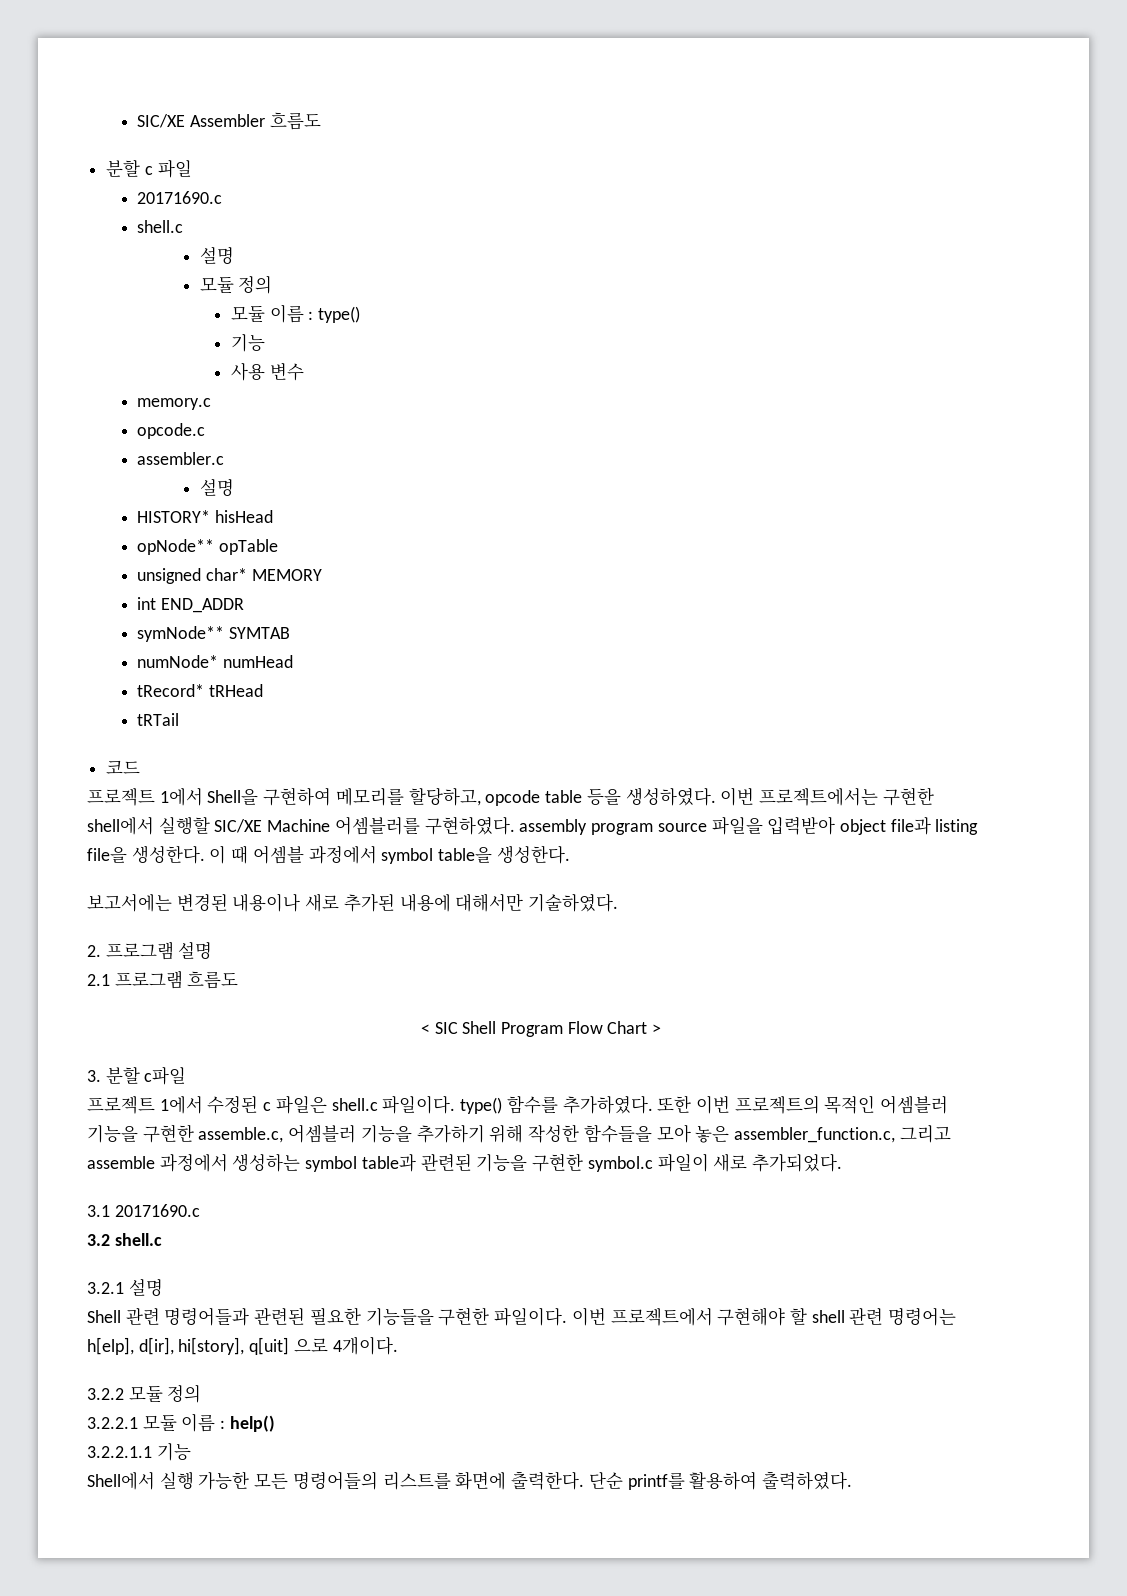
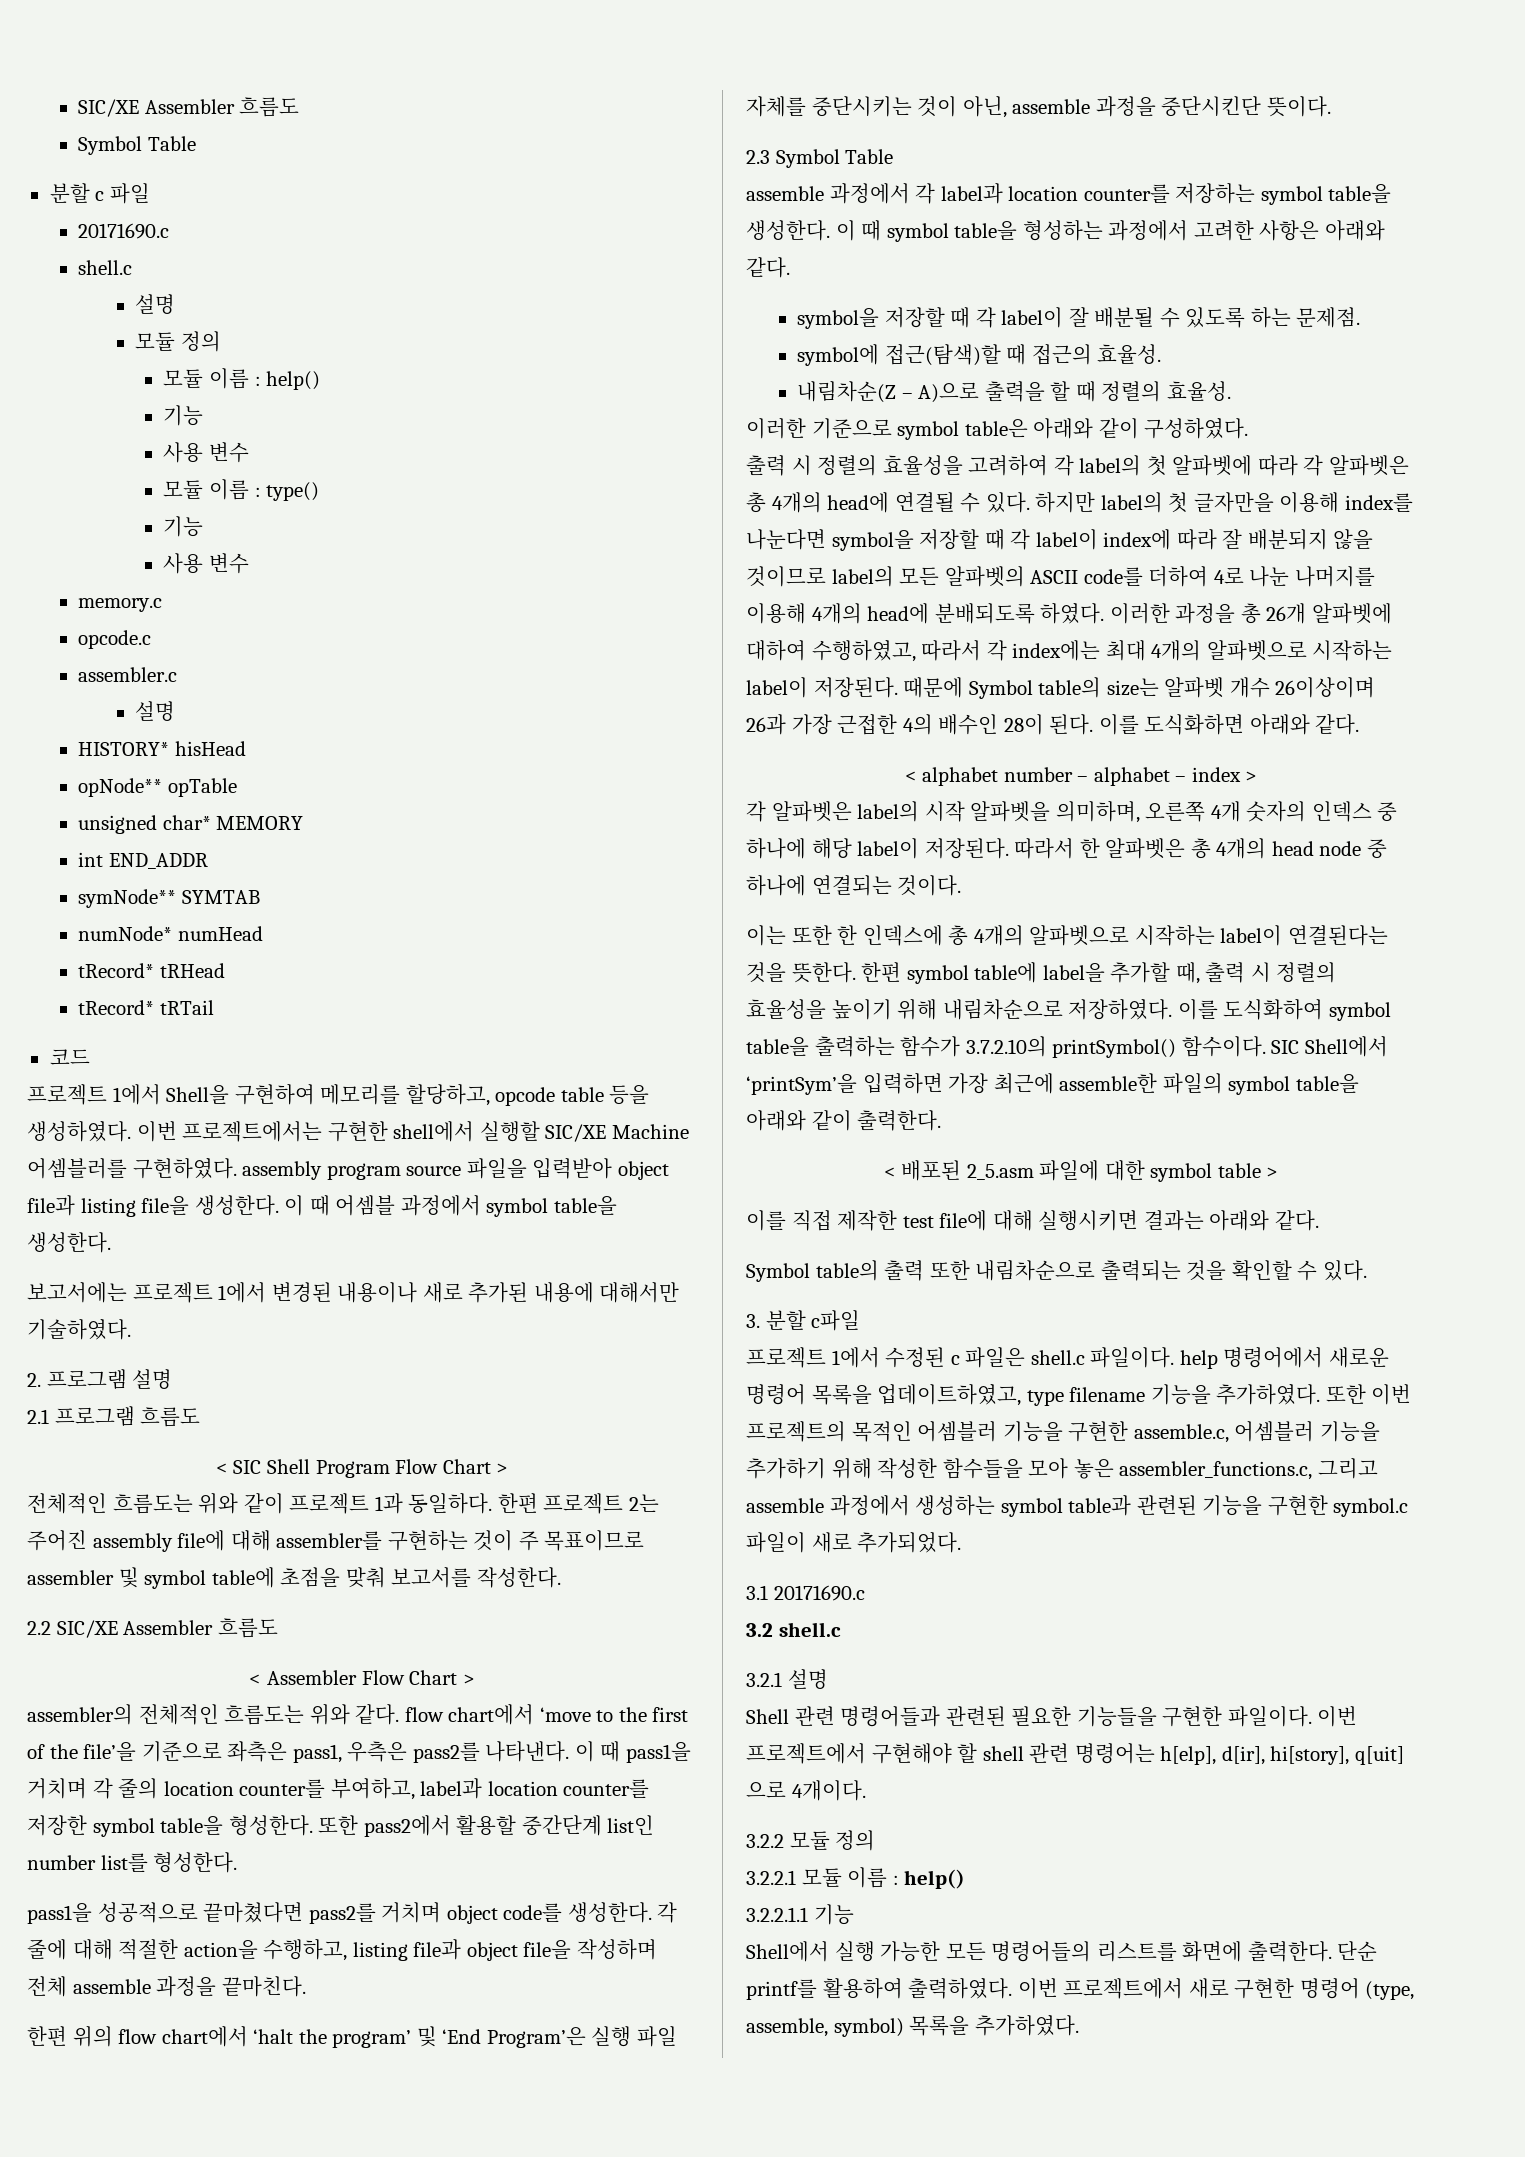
[137,112,321,130] SIC/XE Assembler 흐름도 -> [78,97,300,117] [78,136,196,155] SIC/XE Assembler 흐름도 // Symbol Table
(273, 284) none -> [163,368,321,390] [163,405,204,426] [163,442,250,463] // 모듈 이름 : help() // 기능 // 사용 변수
(264, 690) none -> [78,1000,155,1015] tRecord*
(172, 902) none -> [132,1282,267,1303] 프로젝트 1에서
(662, 1029) none -> [27,1493,659,1514] [27,1530,645,1552] [27,1567,561,1589] [27,1618,278,1638] [249,1670,475,1685] [27,1704,689,1725] [27,1741,691,1763] [27,1778,650,1800] [27,1815,655,1837] [27,1852,238,1873] [27,1902,678,1924] [27,1939,657,1961] [27,1976,306,1997] [27,2026,677,2048] [746,96,1331,118] [746,149,894,168] [746,183,1392,205] [746,220,1385,242] [746,257,790,278] [797,307,1361,329] [797,344,1162,366] [797,381,1231,403] [746,418,1249,440] [746,455,1409,476] [746,492,1413,513] [746,529,1374,551] [746,566,1375,587] [746,603,1392,624] [746,640,1393,662] [746,677,1376,699] [746,714,1360,735] [904,767,1258,786] [746,801,1398,823] [746,838,1387,859] [746,875,962,896] [746,925,1388,946] [746,962,1337,984] [746,999,1391,1021] [746,1036,1388,1058] [746,1073,1359,1095] [746,1110,942,1131] [883,1160,1279,1182] [746,1210,1319,1231] [746,1260,1367,1282] // 전체적인 흐름도는 위와 같이 프로젝트 1과 동일하다. 한편 프로젝트 2는 주어진 assembly file에 대해 assembler를 구현하는 것이 주 목표이므로 assembler 및 symbol table에 초점을 맞춰 보고서를 작성한다. // 2.2 SIC/XE Assembler 흐름도 // < Assembler Flow Chart > // assembler의 전체적인 흐름도는 위와 같다. flow chart에서 ‘move to the first of the file’을 기준으로 좌측은 pass1, 우측은 pass2를 나타낸다. 이 때 pass1을 거치며 각 줄의 location counter를 부여하고, label과 location counter를 저장한 symbol table을 형성한다. 또한 pass2에서 활용할 중간단계 list인 number list를 형성한다. // pass1을 성공적으로 끝마쳤다면 pass2를 거치며 object code를 생성한다. 각 줄에 대해 적절한 action을 수행하고, listing file과 object file을 작성하며 전체 assemble 과정을 끝마친다. // 한편 위의 flow chart에서 ‘halt the program’ 및 ‘End Program’은 실행 파일 자체를 중단시키는 것이 아닌, assemble 과정을 중단시킨단 뜻이다. // 2.3 Symbol Table // assemble 과정에서 각 label과 location counter를 저장하는 symbol table을 생성한다. 이 때 symbol table을 형성하는 과정에서 고려한 사항은 아래와 같다. // symbol을 저장할 때 각 label이 잘 배분될 수 있도록 하는 문제점. // symbol에 접근(탐색)할 때 접근의 효율성. // 내림차순(Z – A)으로 출력을 할 때 정렬의 효율성. // 이러한 기준으로 symbol table은 아래와 같이 구성하였다. // 출력 시 정렬의 효율성을 고려하여 각 label의 첫 알파벳에 따라 각 알파벳은 총 4개의 head에 연결될 수 있다. 하지만 label의 첫 글자만을 이용해 index를 나눈다면 symbol을 저장할 때 각 label이 index에 따라 잘 배분되지 않을 것이므로 label의 모든 알파벳의 ASCII code를 더하여 4로 나눈 나머지를 이용해 4개의 head에 분배되도록 하였다. 이러한 과정을 총 26개 알파벳에 대하여 수행하였고, 따라서 각 index에는 최대 4개의 알파벳으로 시작하는 label이 저장된다. 때문에 Symbol table의 size는 알파벳 개수 26이상이며 26과 가장 근접한 4의 배수인 28이 된다. 이를 도식화하면 아래와 같다. // < alphabet number – alphabet – index > // 각 알파벳은 label의 시작 알파벳을 의미하며, 오른쪽 4개 숫자의 인덱스 중 하나에 해당 label이 저장된다. 따라서 한 알파벳은 총 4개의 head node 중 하나에 연결되는 것이다. // 이는 또한 한 인덱스에 총 4개의 알파벳으로 시작하는 label이 연결된다는 것을 뜻한다. 한편 symbol table에 label을 추가할 때, 출력 시 정렬의 효율성을 높이기 위해 내림차순으로 저장하였다. 이를 도식화하여 symbol table을 출력하는 함수가 3.7.2.10의 printSymbol() 함수이다. SIC Shell에서 ‘printSym’을 입력하면 가장 최근에 assemble한 파일의 symbol table을 아래와 같이 출력한다. // < 배포된 2_5.asm 파일에 대한 symbol table > // 이를 직접 제작한 test file에 대해 실행시키면 결과는 아래와 같다. // Symbol table의 출력 또한 내림차순으로 출력되는 것을 확인할 수 있다.
[460,1095,558,1114] type() 함수를 -> [1179,1347,1389,1369] [746,1384,1211,1406] help 명령어에서 새로운 명령어 목록을 업데이트하였고, type filename 기능을
[733,1127,895,1143] assembler_function.c, -> [1119,1461,1313,1480] assembler_functions.c,
(852, 1480) none -> [1017,1978,1415,2000] [746,2015,1079,2037] 이번 프로젝트에서 새로 구현한 명령어 (type, assemble, symbol) 목록을 추가하였다.

